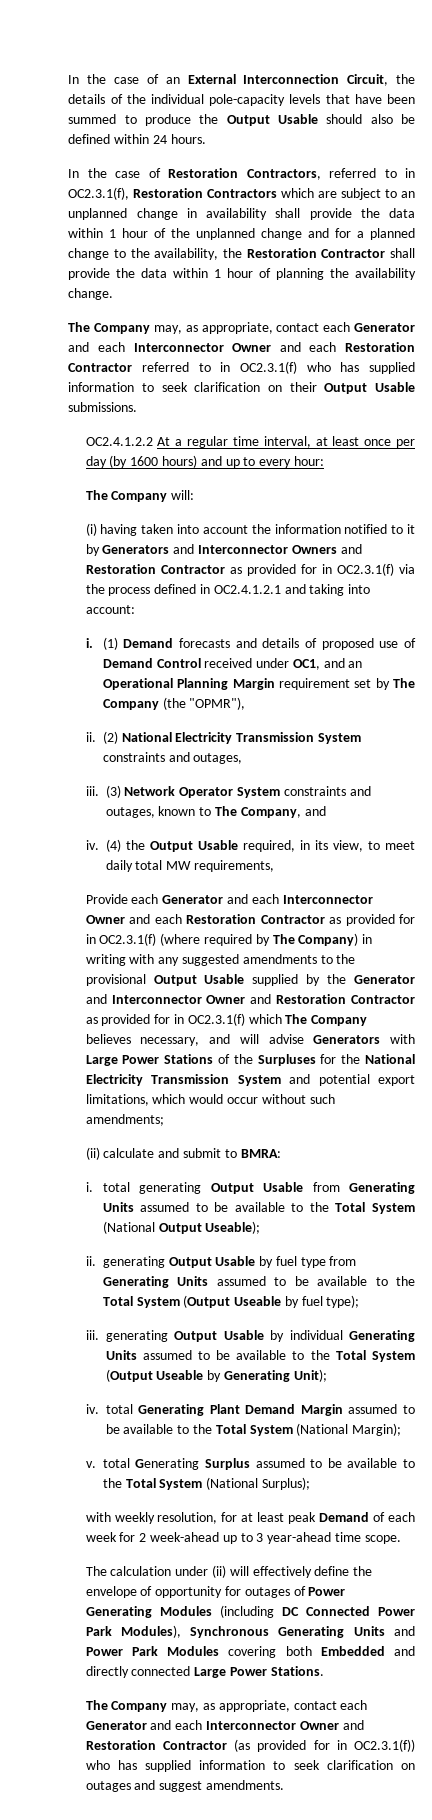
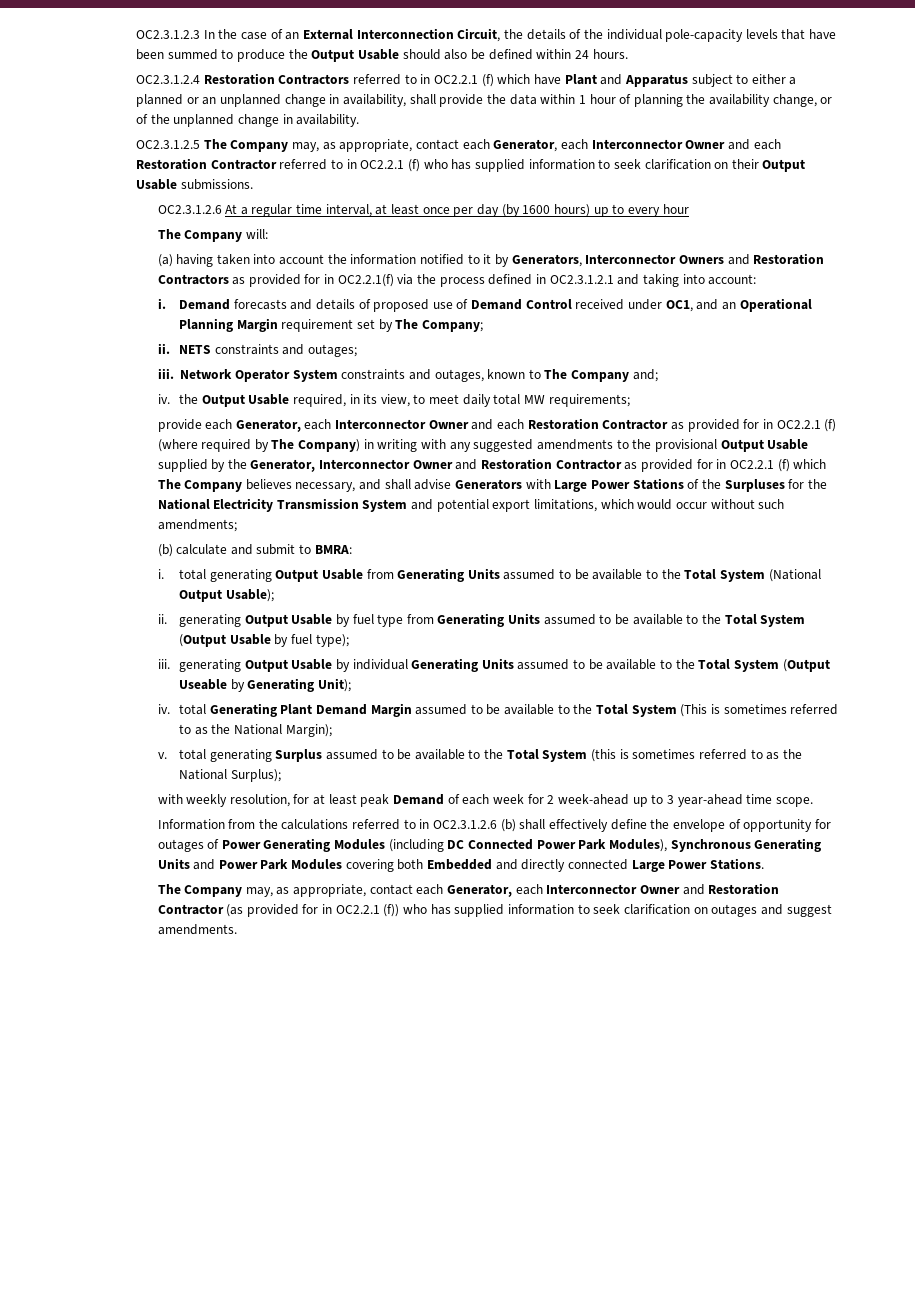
(68, 79) none -> [136,30,201,39] OC2.3.1.2.3
[68,168,415,180] [68,187,415,200] [68,208,415,220] [68,228,415,240] [68,248,386,260] In the case of Restoration Contractors, referred to in OC2.3.1(f), Restoration Contractors which are subject to an unplanned change in availability shall provide the data within 1 hour of the unplanned change and for a planned change to the availability, the Restoration Contractor -> [136,73,797,87] [136,94,407,107] OC2.3.1.2.4 Restoration Contractors referred to in OC2.2.1 (f) which have Plant and Apparatus subject to either a planned or an unplanned change in availability,
[68,288,114,300] [68,322,415,334] [68,342,90,352] change. // The Company may, as appropriate, contact each Generator and -> [772,94,833,107] [136,114,360,127] [136,139,558,152] change, or of the unplanned change in availability. // OC2.3.1.2.5 The Company may, as appropriate, contact each Generator,
[240,361,298,374] OC2.3.1(f) -> [360,159,421,172] OC2.2.1 (f)
[85,437,153,446] OC2.4.1.2.2 -> [157,205,222,214] OC2.3.1.2.6
[200,456,222,466] and -> (590, 210) none
[293,456,324,466] hour: -> [662,204,689,214] hour
[85,523,97,536] (i) -> [157,254,173,267] (a)
[102,544,195,554] Generators and -> [511,254,582,267] Generators,
[160,563,394,576] Contractor as provided for in OC2.3.1(f) -> [157,274,394,287] Contractors as provided for in OC2.2.1(f)
[213,585,281,594] OC2.4.1.2.1 -> [549,275,614,284] OC2.3.1.2.1
[102,637,118,650] (1) -> (166, 303) none
[102,697,246,710] [85,731,361,744] [102,752,243,764] [85,785,121,798] Company (the "OPMR"), // ii. (2) National Electricity Transmission System constraints and outages, // iii. (3) -> [421,320,483,332] [157,343,357,357] [157,368,174,379] Company; // ii. NETS constraints and outages; // iii.
[240,806,326,818] [85,839,121,852] Company, and // iv. (4) -> [571,369,658,382] [157,394,170,404] Company and; // iv.
[193,860,274,872] [85,894,248,904] requirements, // Provide each Generator and -> [548,394,630,407] [157,419,301,432] requirements; // provide each Generator,
[99,933,157,946] OC2.3.1(f) -> [776,419,837,432] OC2.2.1 (f)
[354,975,415,984] [85,994,107,1004] Generator and -> [250,459,316,472] Generator,
[187,1013,245,1026] OC2.3.1(f) -> [729,459,790,472] OC2.2.1 (f)
[239,1034,259,1044] will -> [384,479,411,490] shall
[85,1147,100,1160] (ii) -> [157,544,173,557] (b)
[205,1221,261,1234] Useable); -> [225,589,274,602] Usable);
[234,1296,282,1306] Useable -> [229,634,271,645] Usable
[296,1423,349,1436] (National -> [680,704,839,717] [178,724,282,735] (This is sometimes referred to as the National
[135,1458,200,1470] Generating -> [209,749,272,762] generating
[206,1477,259,1490] (National -> [591,749,802,762] [178,769,227,780] (this is sometimes referred to as the National
[85,1565,249,1578] The calculation under (ii) will -> [157,819,546,832] Information from the calculations referred to in OC2.3.1.2.6 (b) shall
[85,1720,172,1730] Generator and -> [447,884,513,897] Generator,
[353,1739,415,1752] OC2.3.1(f)) -> [335,904,400,917] OC2.2.1 (f))

